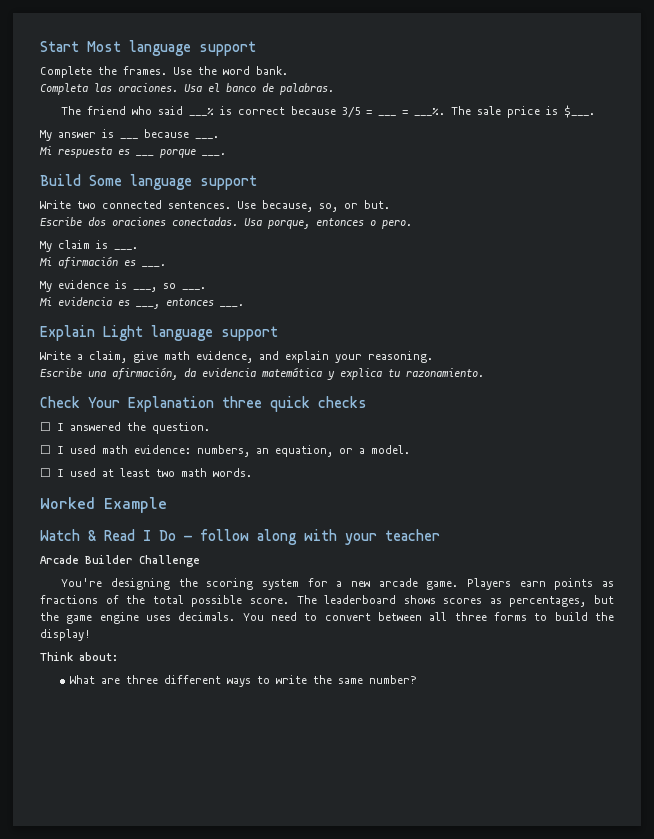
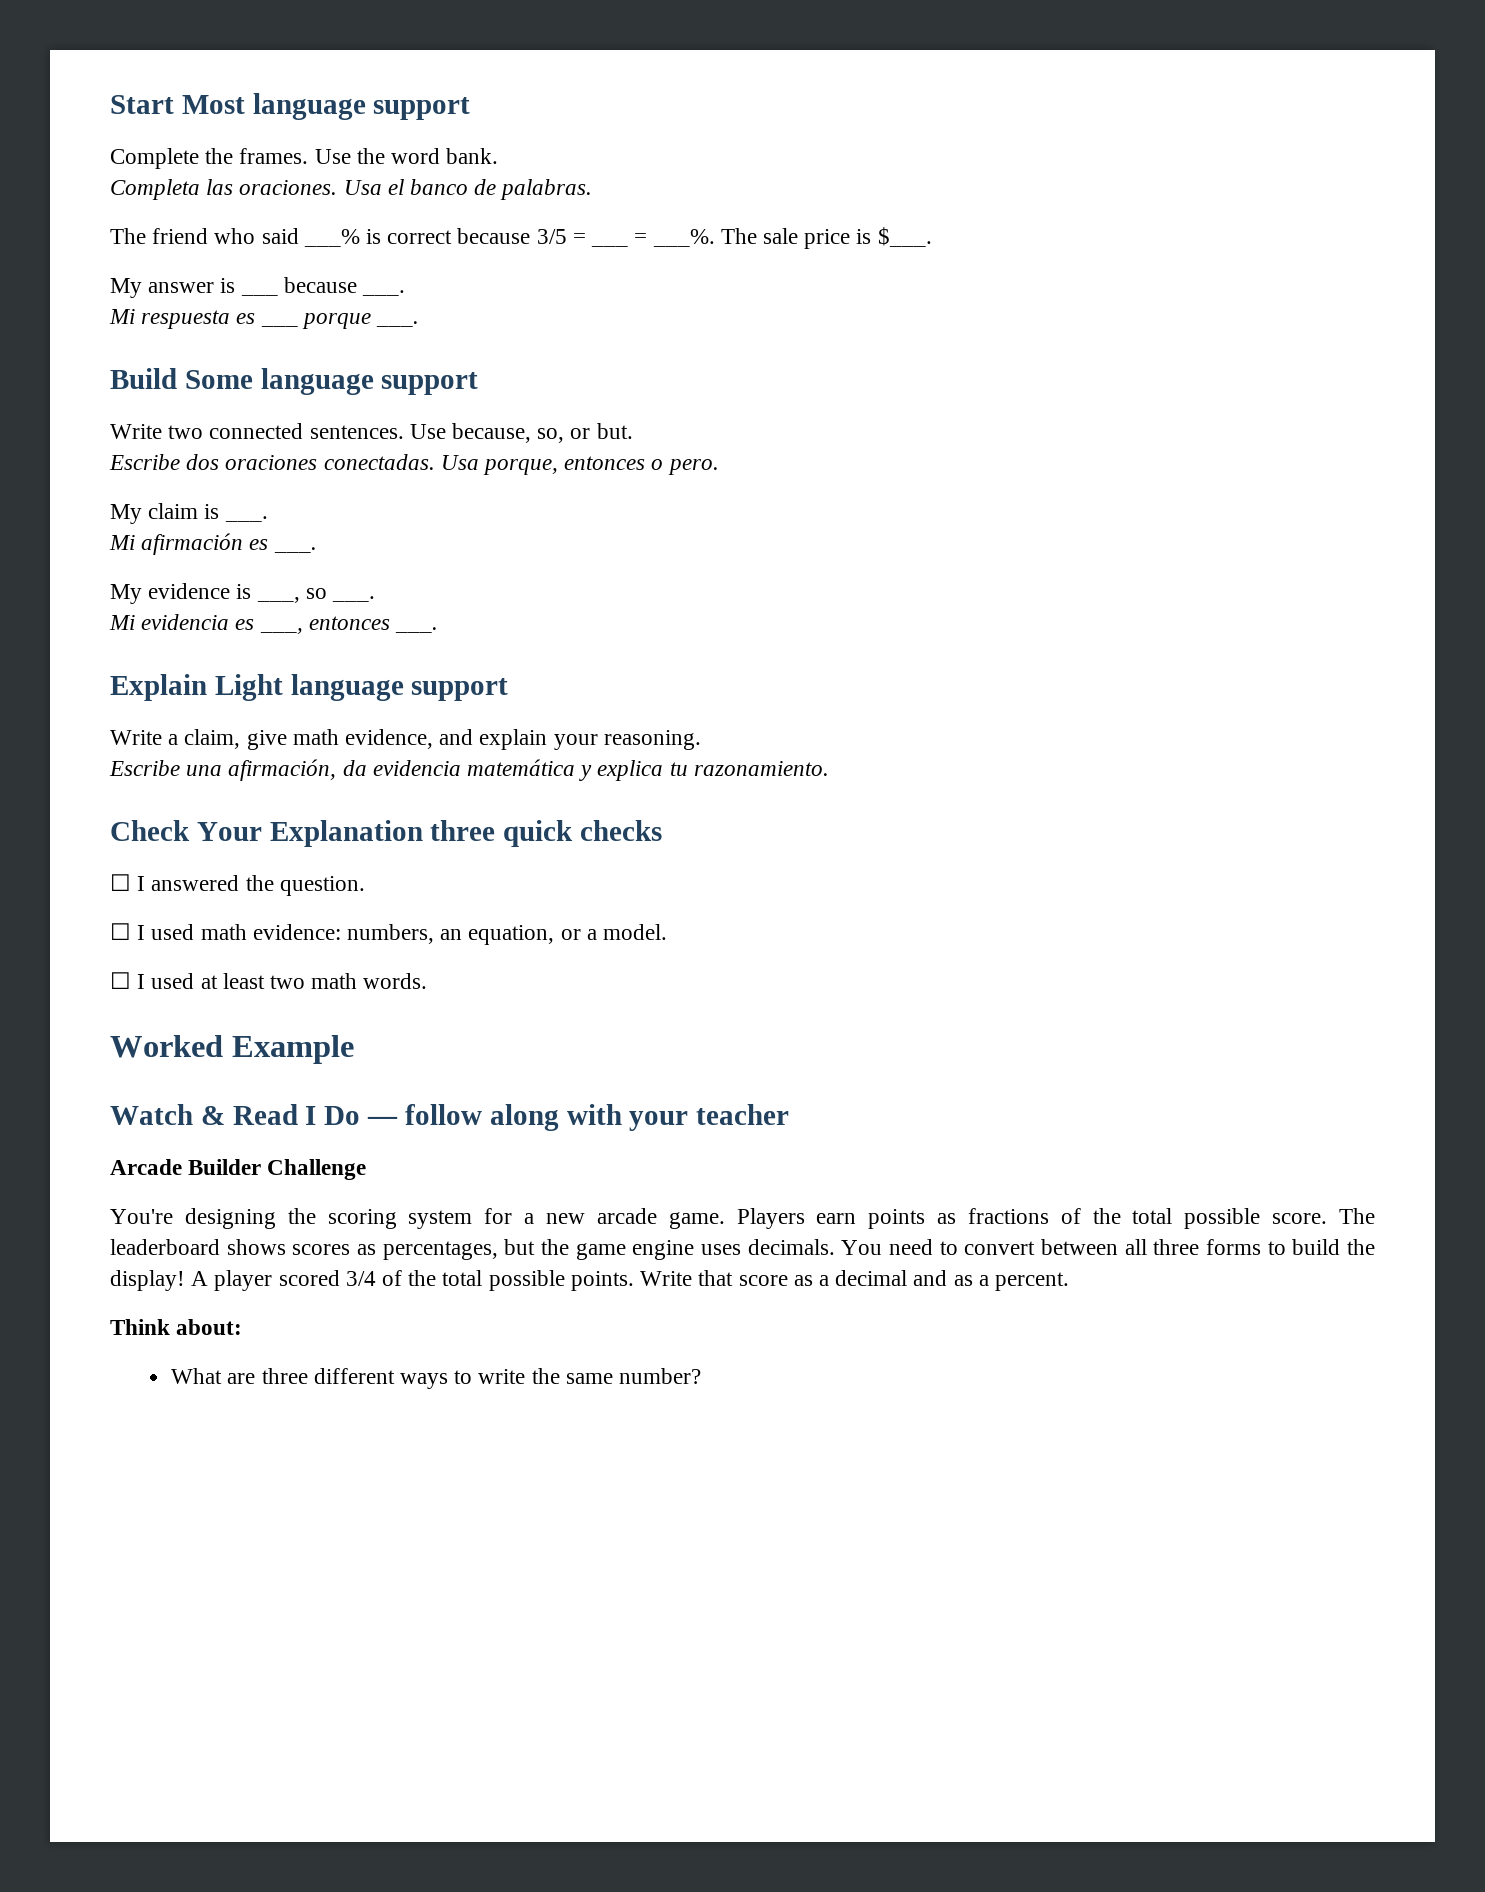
(91, 635) none -> [191,1270,1069,1291] A player scored 3/4 of the total possible points. Write that score as a decimal and as a percent.

